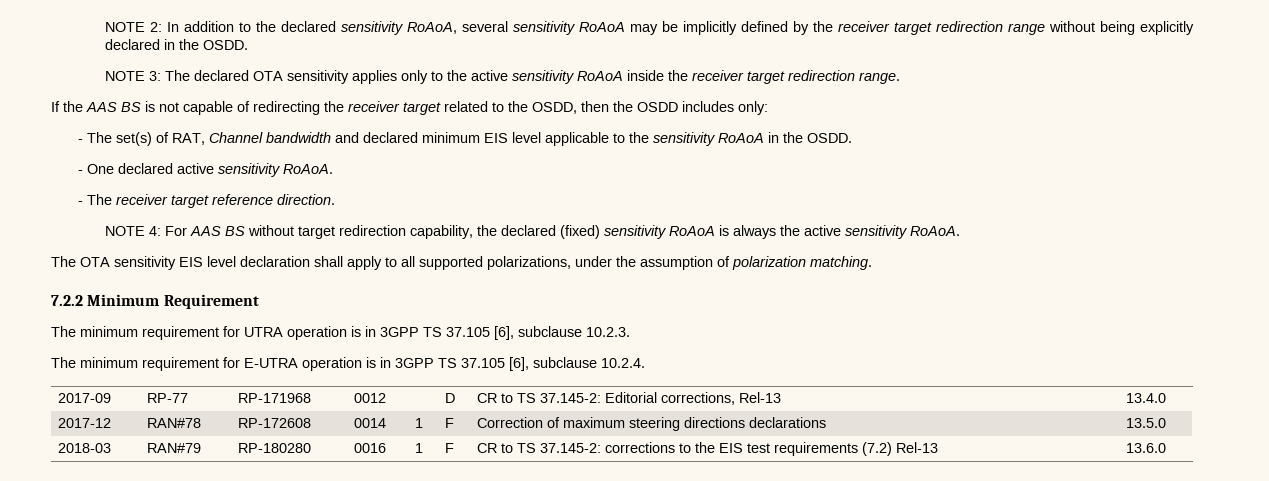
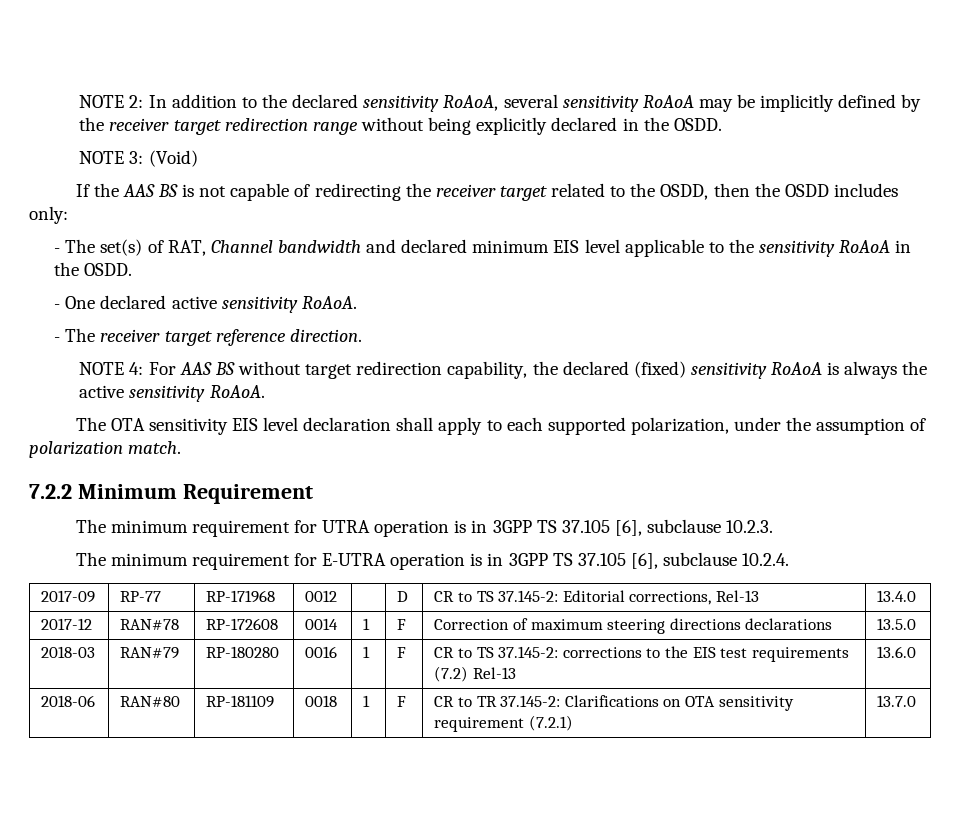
[164,70,900,84] The declared OTA sensitivity applies only to the active sensitivity RoAoA inside the receiver target redirection range. -> [148,150,198,167] (Void)
[401,256,571,270] all supported polarizations, -> [506,417,729,435] each supported polarization,
[810,256,872,270] matching. -> [128,441,182,454] match.
(1166, 448) none -> [41,695,96,707] [120,696,181,707] [206,695,275,708] [305,695,338,707] [363,695,371,707] [397,696,407,707] [434,695,794,711] [434,715,573,732] [877,695,917,707] // 2018-06 | RAN#80 | RP-181109 | 0018 | 1 | F | CR to TR 37.145-2: Clarifications on OTA sensitivity requirement (7.2.1) | 13.7.0

